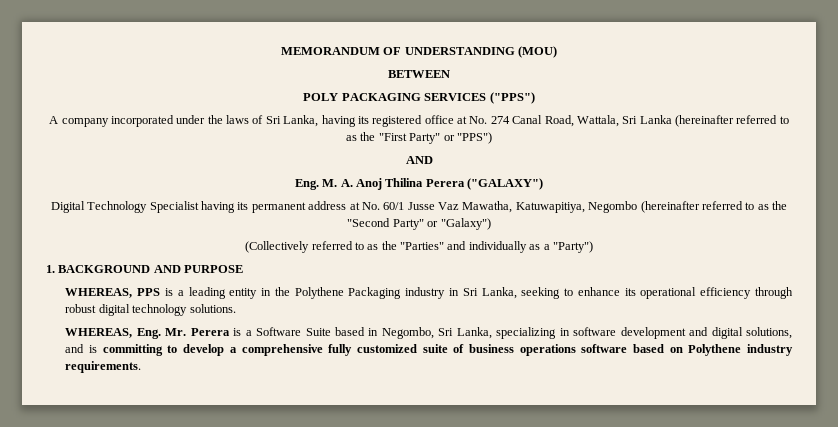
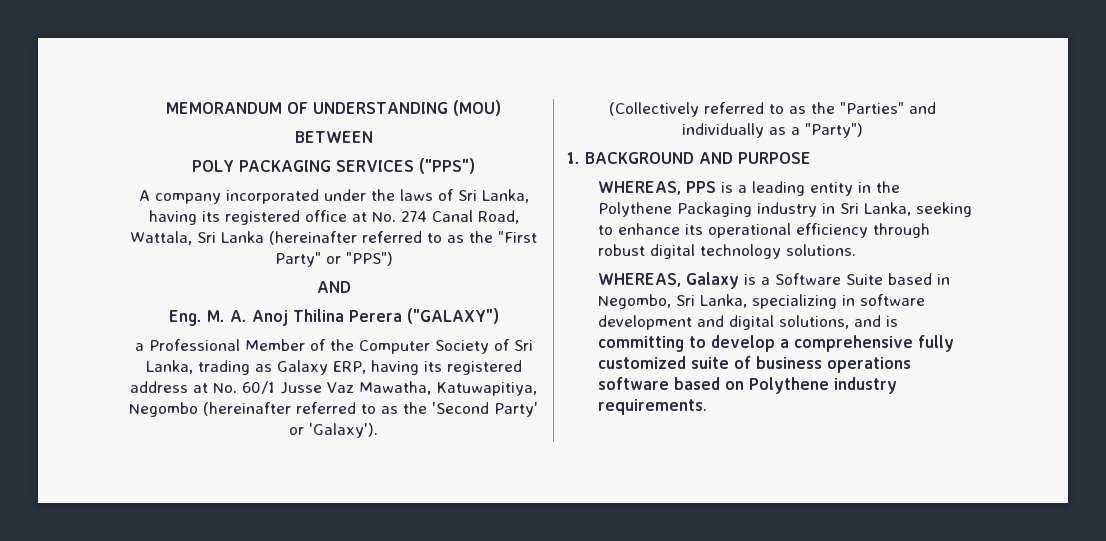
[50,201,306,213] Digital Technology Specialist having its permanent -> [134,339,533,354] [145,360,522,375] a Professional Member of the Computer Society of Sri Lanka, trading as Galaxy ERP, having its registered
[347,218,491,230] "Second Party" or "Galaxy") -> [432,402,538,417] [289,423,378,438] 'Second Party' or 'Galaxy').
[136,328,230,339] Eng. Mr. Perera -> [686,272,740,289] Galaxy

